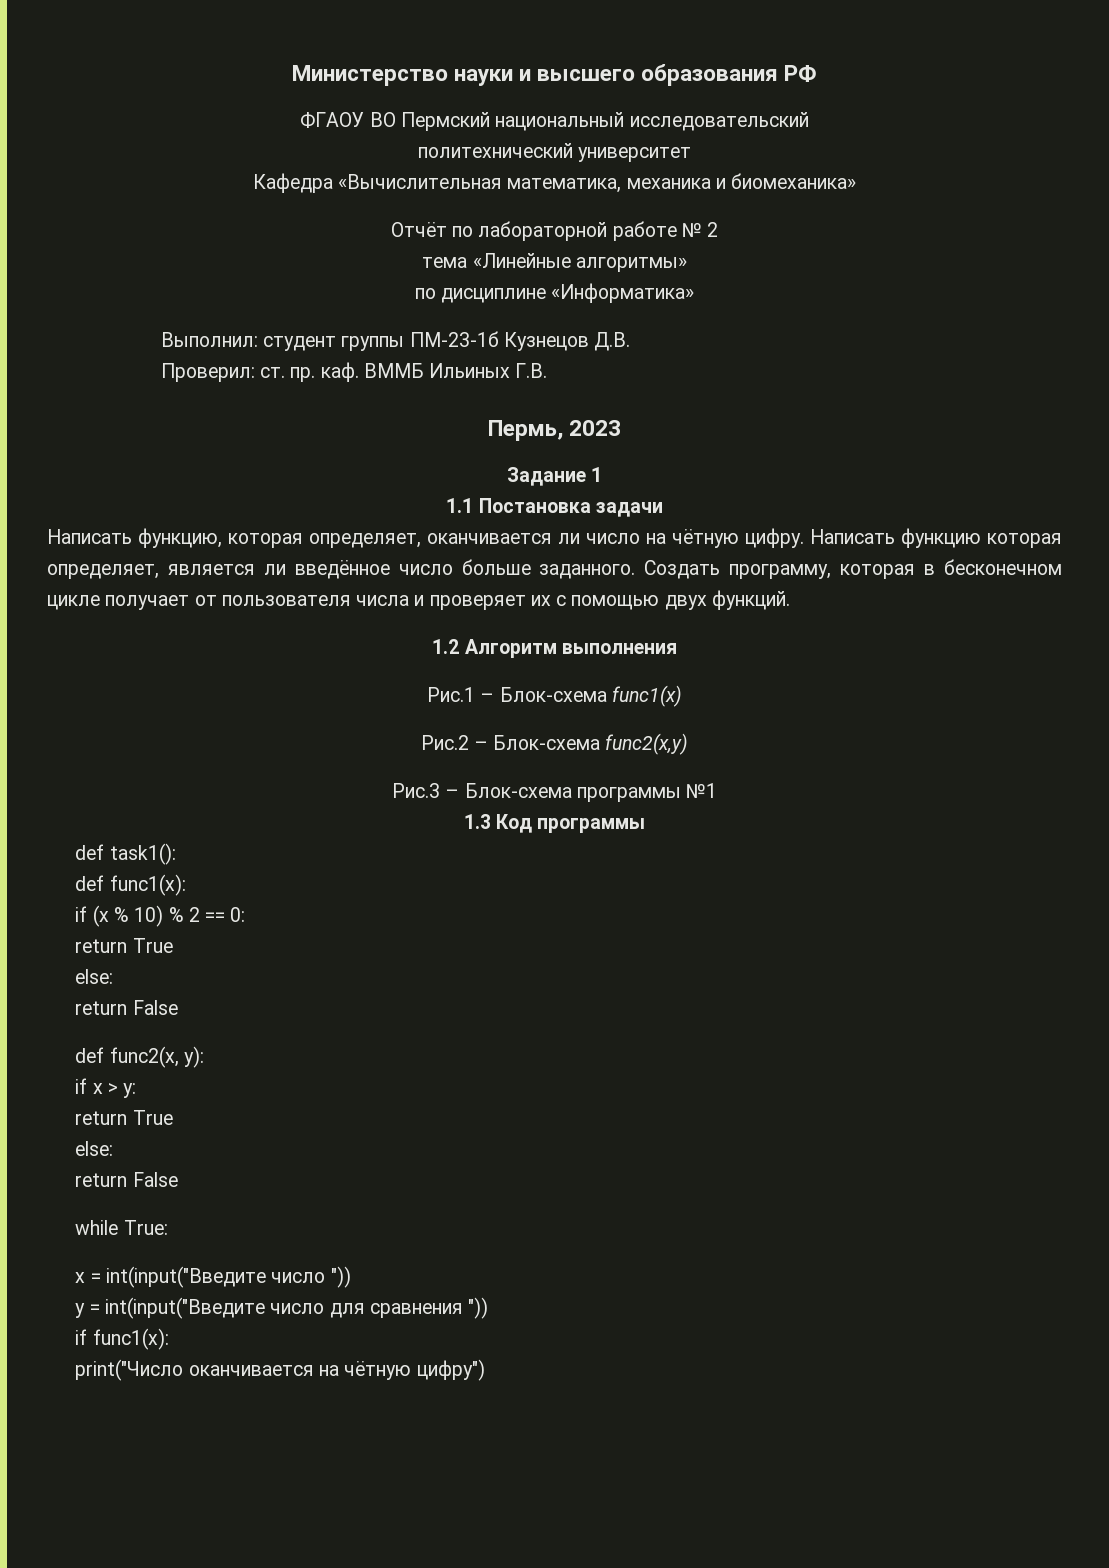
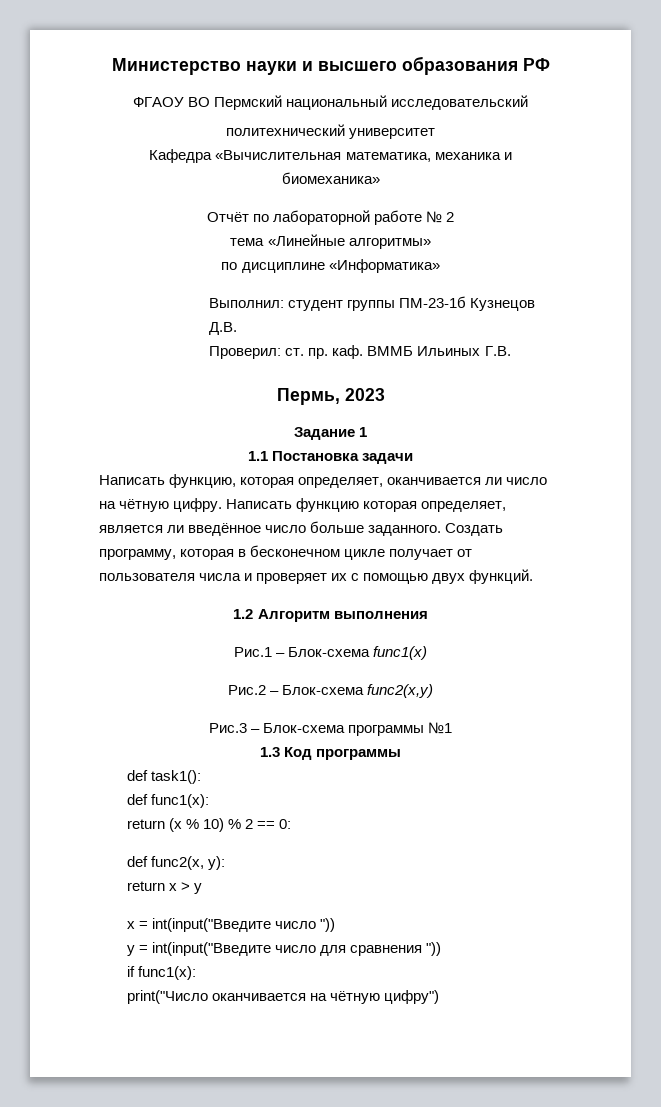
[75,906,88,922] if -> [126,819,165,829] return
[75,938,173,953] [75,969,114,984] [75,1000,178,1015] // return True // else: // return False -> (291, 824) none
[75,1078,88,1094] if -> [126,881,165,891] return
[123,1083,137,1098] [75,1110,173,1125] [75,1141,114,1156] [75,1172,178,1187] [75,1220,168,1235] y: // return True // else: // return False // while True: -> [193,883,202,894] y

